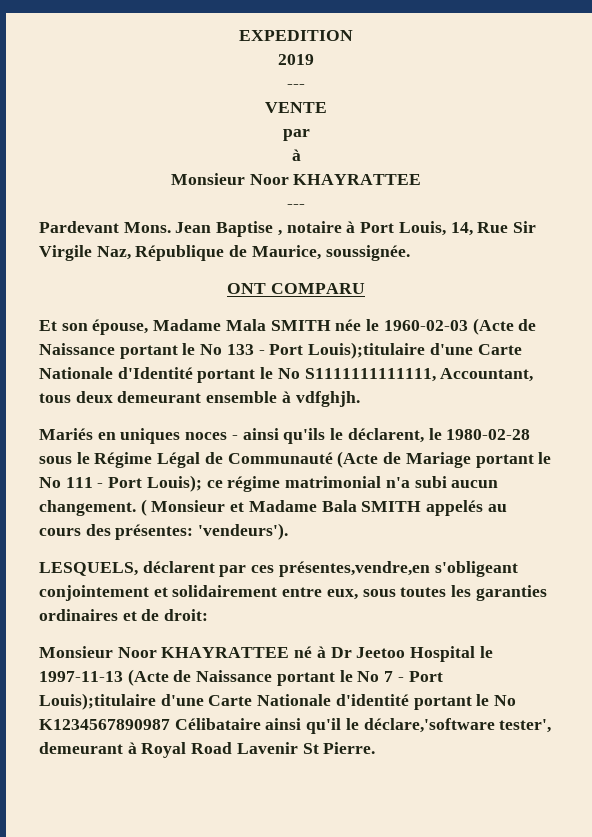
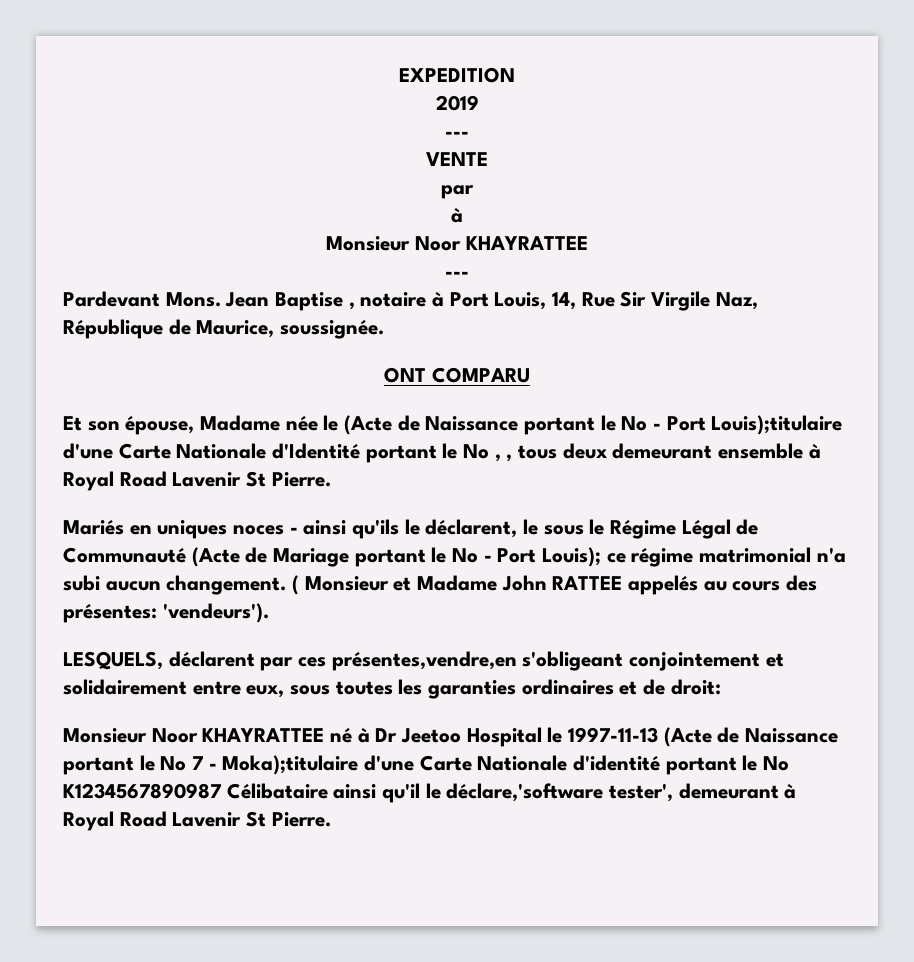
[225,319,331,331] Mala SMITH -> (281, 423) none
[383,318,537,335] [39,343,254,359] 1960-02-03 (Acte de Naissance portant le No 133 -> [344,415,648,435] (Acte de Naissance portant le No
[304,368,534,382] S1111111111111, Accountant, -> [494,454,513,462] , ,
[295,391,360,407] vdfghjh. -> [63,471,331,491] Royal Road Lavenir St Pierre.
[446,429,531,440] 1980-02-28 -> (539, 527) none
[65,477,93,488] 111 -> (479, 555) none
[321,500,422,512] Bala SMITH -> [501,575,623,591] John RATTEE
[408,671,443,682] [39,693,156,710] Port Louis);titulaire -> [222,755,359,775] Moka);titulaire

